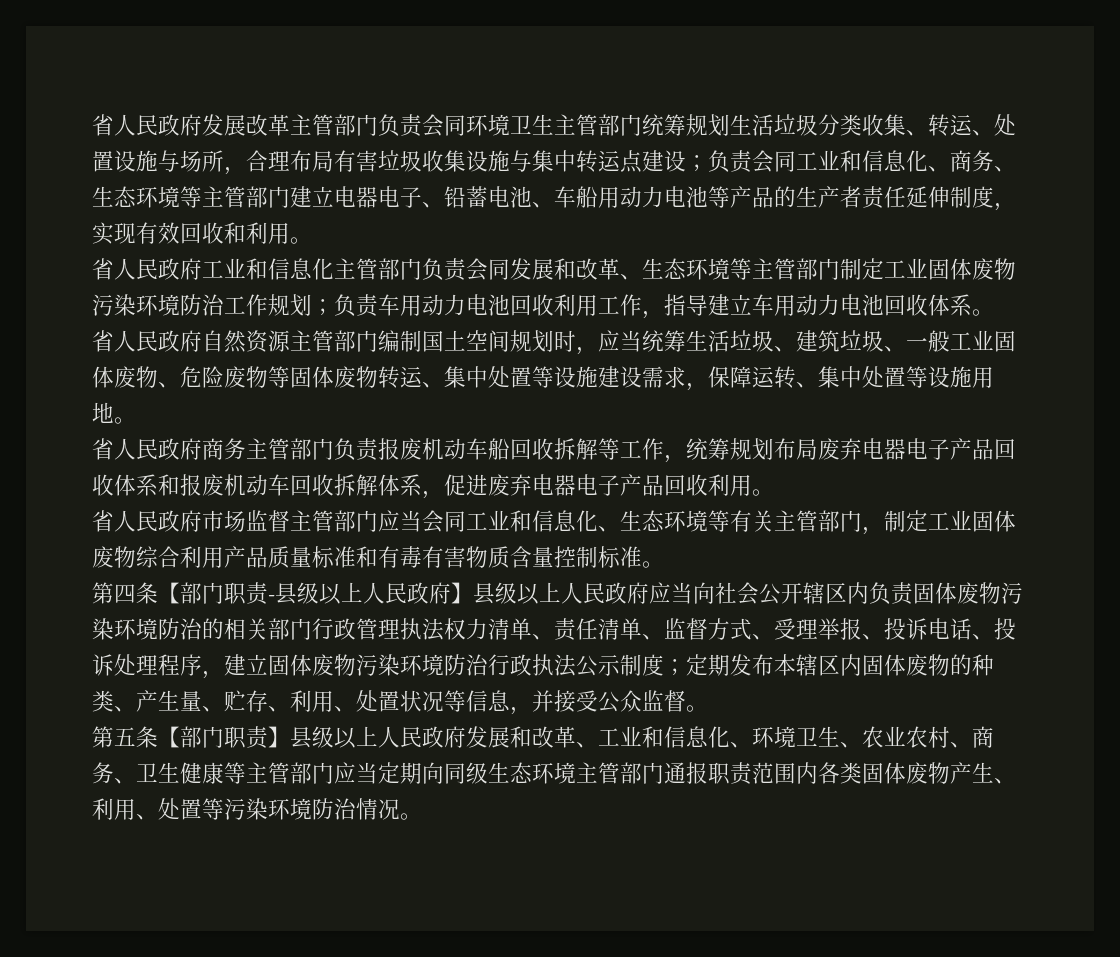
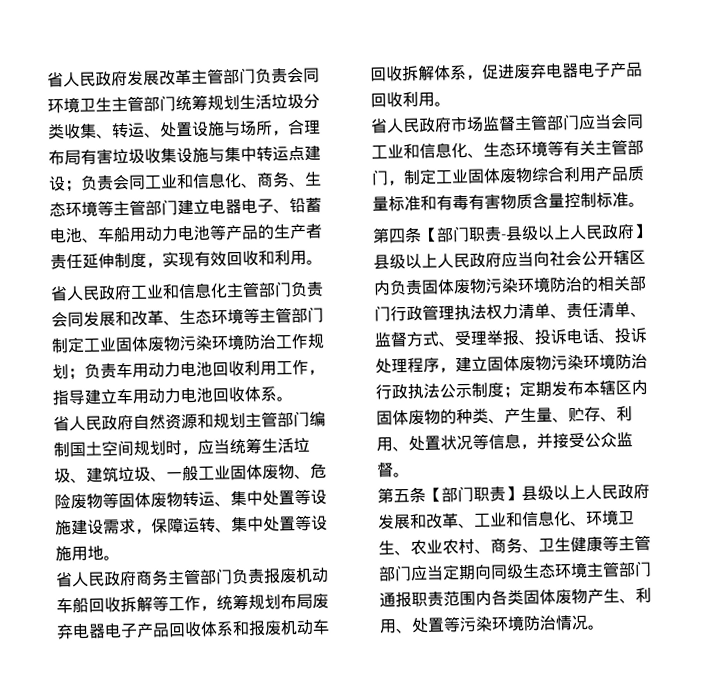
(291, 341) none -> [197,412,246,429] 和规划

